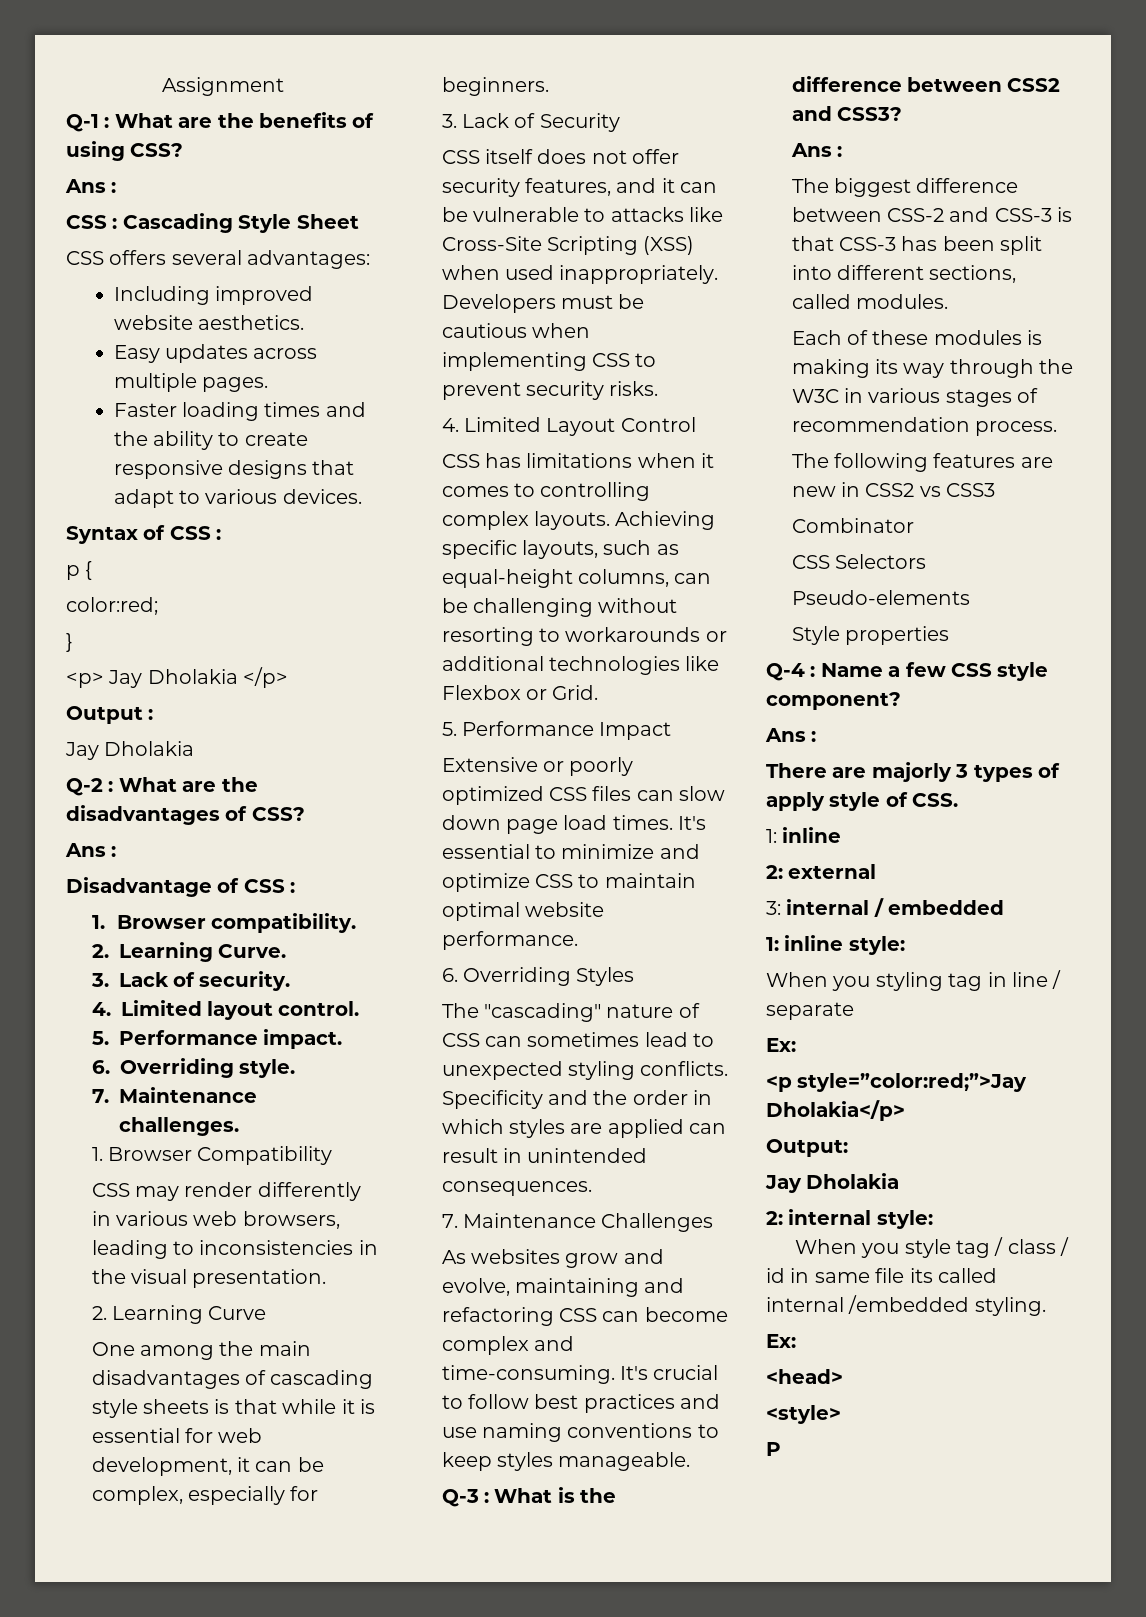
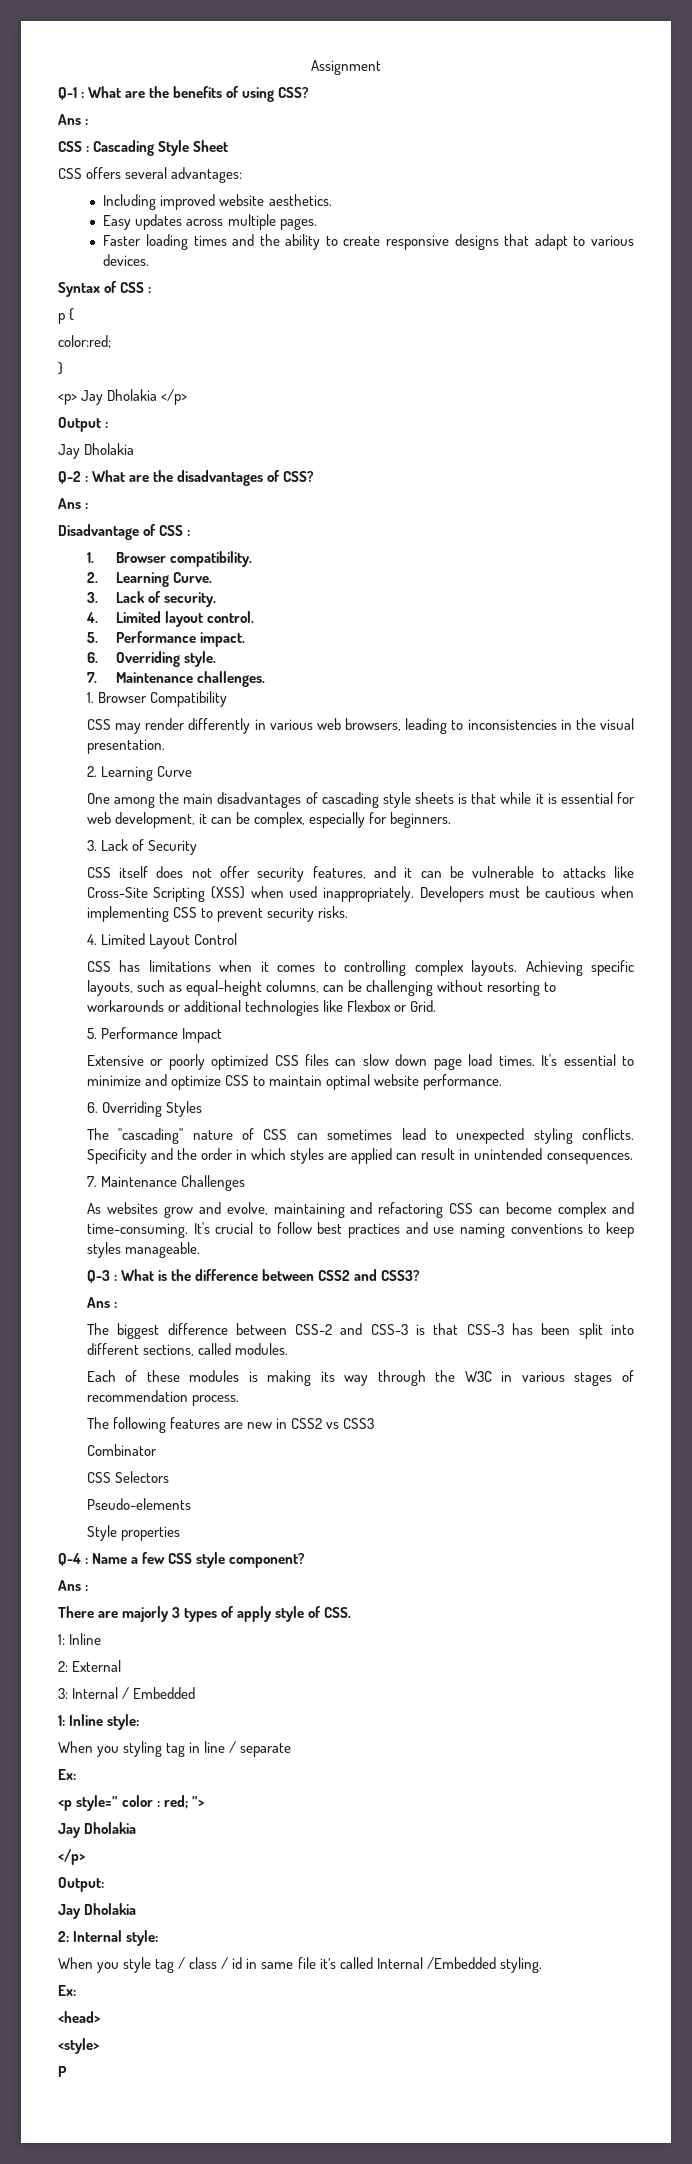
[782,827,842,843] [766,864,877,879] inline // 2: external -> [69,1633,102,1645] [58,1660,122,1672] Inline // 2: External
[786,898,1005,917] [766,935,844,951] internal / embedded // 1: inline -> [72,1687,196,1699] [58,1714,104,1726] Internal / Embedded // 1: Inline
[797,1073,1028,1092] [766,1100,905,1121] style=”color:red;”>Jay Dholakia</p> -> [76,1795,205,1811] [58,1822,137,1838] [58,1849,85,1865] style=” color : red; ”> // Jay Dholakia // </p>
[788,1209,872,1225] internal -> [73,1930,123,1942] Internal
[909,1268,997,1283] [766,1295,970,1314] its called internal /embedded -> [319,1957,496,1969] it’s called Internal /Embedded

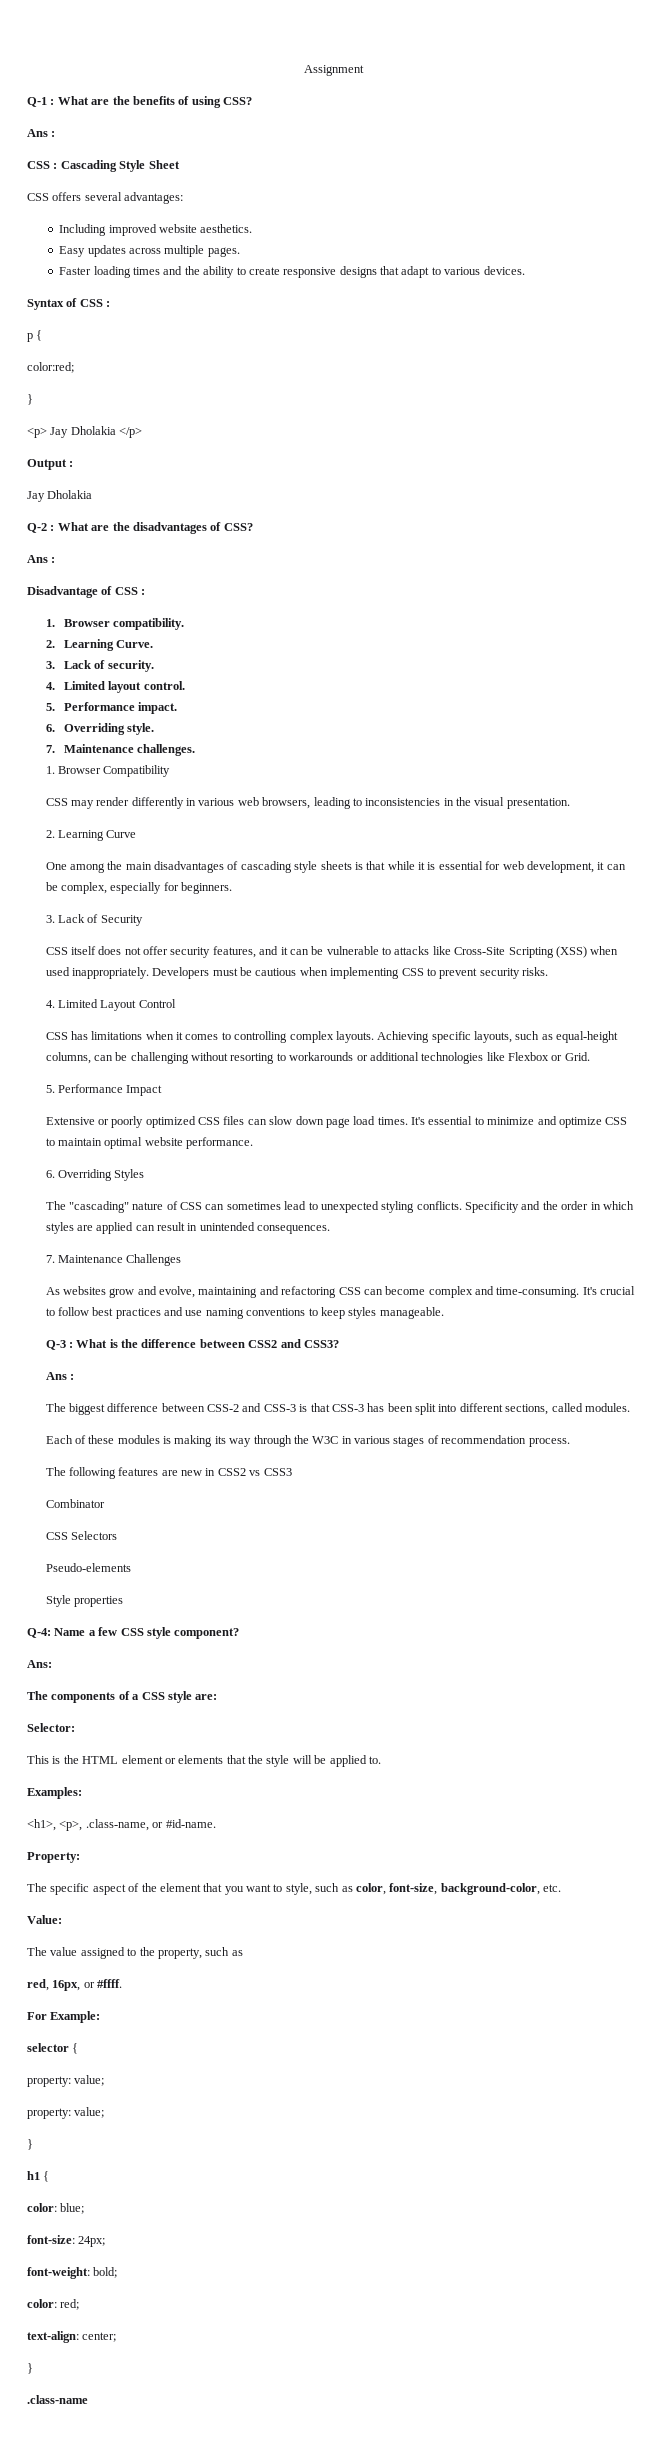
[58,1553,89,1566] Q-4 : -> [27,1628,51,1638] Q-4:
[58,1580,89,1591] [58,1606,352,1622] [58,1633,102,1645] [58,1660,122,1672] [58,1687,196,1699] [58,1714,140,1730] [58,1741,292,1757] [58,1769,76,1780] [58,1795,205,1811] [58,1822,137,1838] [58,1849,85,1865] [58,1877,104,1892] [58,1903,137,1919] [58,1930,159,1946] [58,1957,542,1973] [58,1985,76,1996] [58,2011,100,2023] [58,2038,99,2054] [58,2066,67,2077] Ans : // There are majorly 3 types of apply style of CSS. // 1: Inline // 2: External // 3: Internal / Embedded // 1: Inline style: // When you styling tag in line / separate // Ex: // <p style=” color : red; ”> // Jay Dholakia // </p> // Output: // Jay Dholakia // 2: Internal style: // When you style tag / class / id in same file it’s called Internal /Embedded styling. // Ex: // <head> // <style> // P -> [27,1660,52,1668] [27,1691,218,1703] [27,1723,75,1732] [27,1755,381,1767] [27,1787,82,1799] [27,1819,216,1831] [27,1852,80,1863] [27,1883,561,1895] [27,1915,62,1924] [27,1947,243,1959] [27,1979,123,1991] [27,2011,101,2023] [27,2043,79,2054] [27,2075,105,2087] [27,2107,105,2119] [27,2139,33,2150] [27,2171,50,2182] [27,2203,85,2214] [27,2235,106,2247] [27,2267,118,2279] [27,2299,80,2310] [27,2331,117,2343] [27,2363,33,2374] [27,2395,88,2404] Ans: // The components of a CSS style are: // Selector: // This is the HTML element or elements that the style will be applied to. // Examples: // <h1>, <p>, .class-name, or #id-name. // Property: // The specific aspect of the element that you want to style, such as color, font-size, background-color, etc. // Value: // The value assigned to the property, such as // red, 16px, or #ffff. // For Example: // selector { // property: value; // property: value; // } // h1 { // color: blue; // font-size: 24px; // font-weight: bold; // color: red; // text-align: center; // } // .class-name

